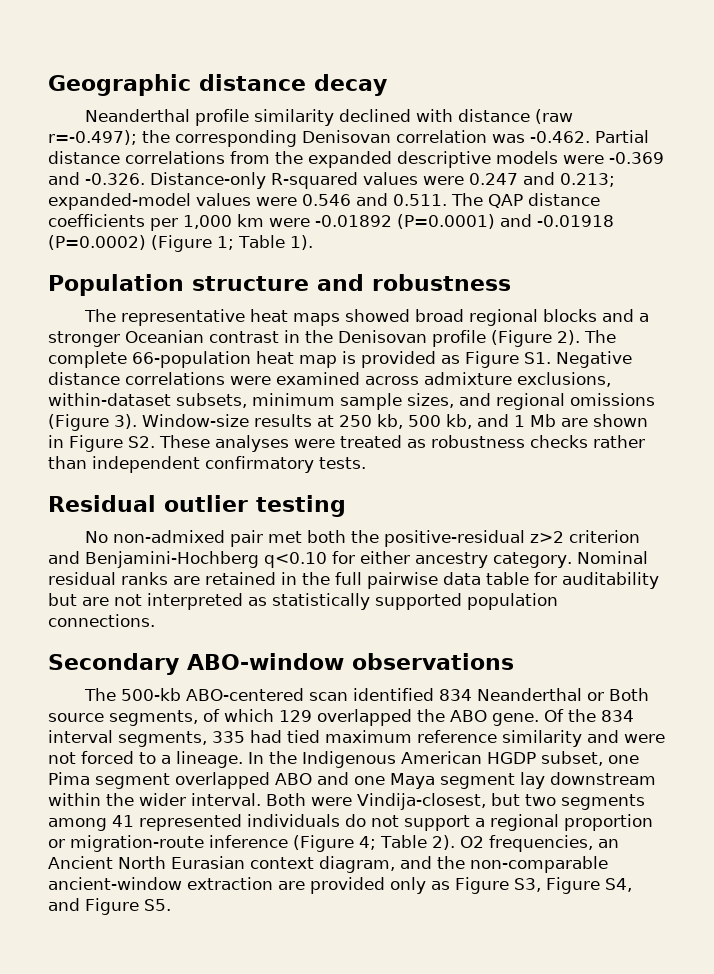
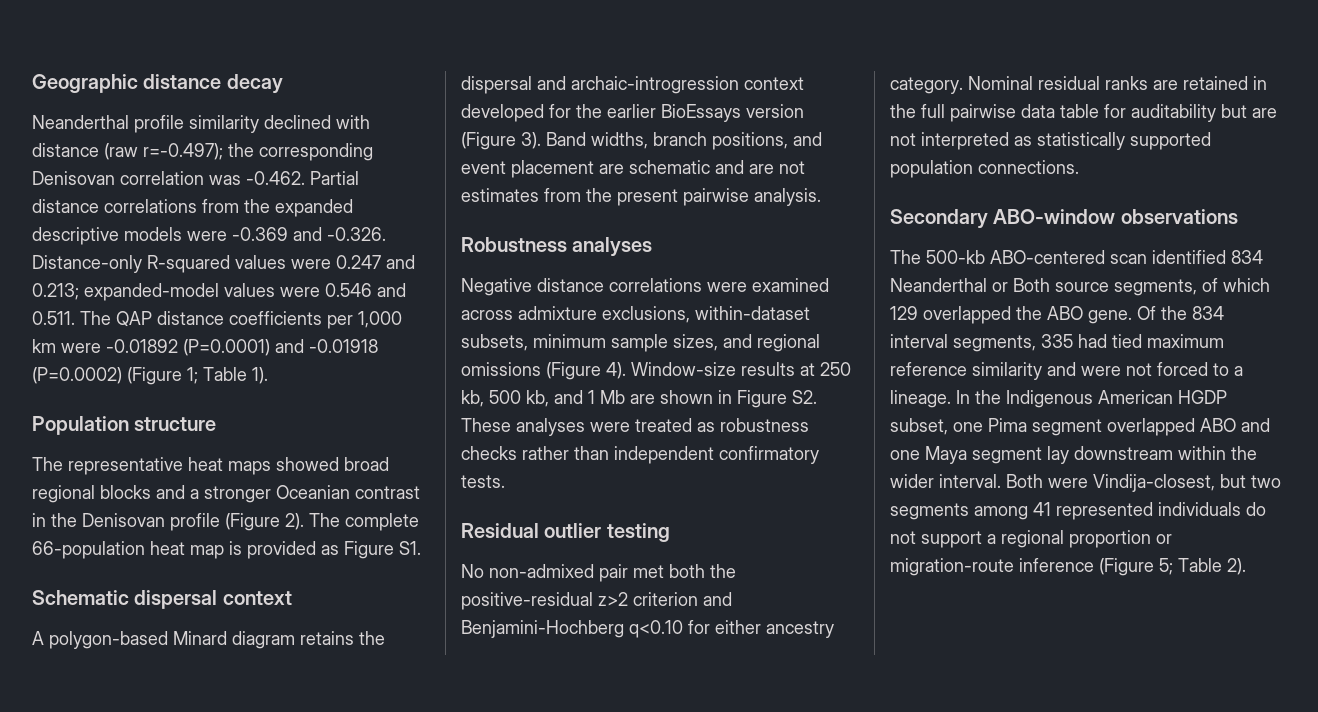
[317,274,511,291] and robustness -> (217, 424) none
(551, 358) none -> [32,590,292,609] [32,631,385,649] [461,76,804,94] [461,104,804,122] [461,132,822,150] [461,160,805,178] [461,188,821,206] [461,237,653,257] // Schematic dispersal context // A polygon-based Minard diagram retains the dispersal and archaic-introgression context developed for the earlier BioEssays version (Figure 3). Band widths, branch positions, and event placement are schematic and are not estimates from the present pairwise analysis. // Robustness analyses //
[113,414,137,429] 3). -> [606,362,626,379] 4).
[358,836,376,850] 4; -> [1159,558,1173,575] 5;
[459,835,619,852] [48,856,608,873] [48,877,632,894] [48,898,171,915] O2 frequencies, an Ancient North Eurasian context diagram, and the non-comparable ancient-window extraction are provided only as Figure S3, Figure S4, and Figure S5. -> (1246, 566) none

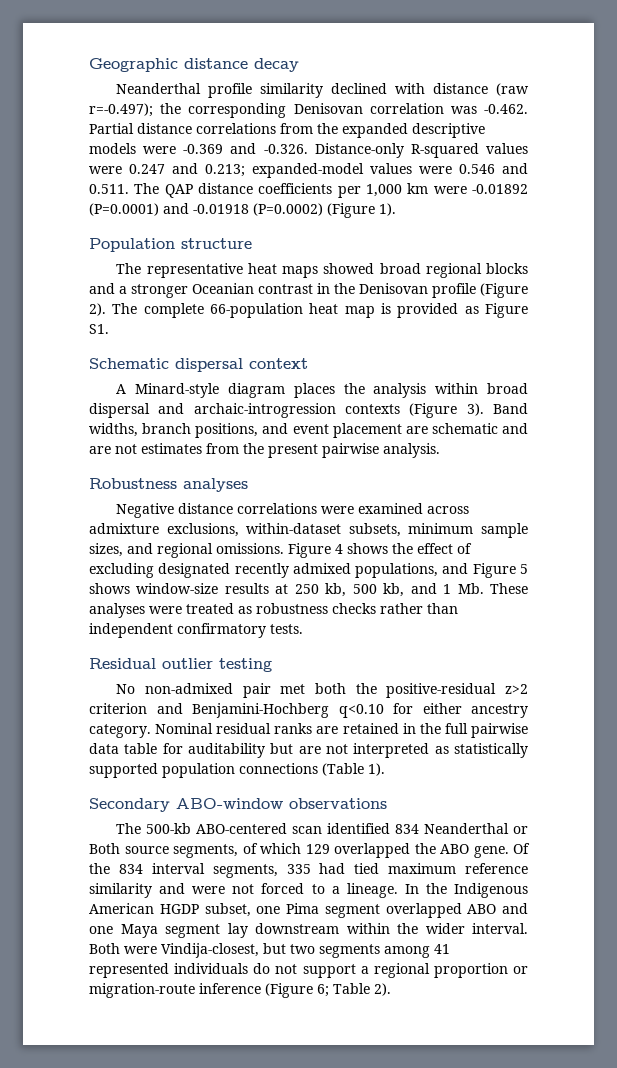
[187,367,247,384] 1; Table -> (375, 210) none
[49,631,385,649] [461,76,804,94] [461,104,804,122] polygon-based Minard diagram retains the dispersal and archaic-introgression context developed for the earlier BioEssays version -> [135,383,528,398] [89,403,400,418] Minard-style diagram places the analysis within broad dispersal and archaic-introgression contexts
[461,362,736,380] omissions (Figure 4). Window-size -> [216,543,472,558] [89,563,528,578] [89,583,219,594] omissions. Figure 4 shows the effect of excluding designated recently admixed populations, and Figure 5 shows window-size
[600,390,817,408] Mb are shown in Figure S2. -> [457,583,484,594] Mb.
[978,160,1079,174] connections. -> [239,763,385,776] connections (Table 1).
[1159,558,1173,575] 5; -> [317,984,329,997] 6;

